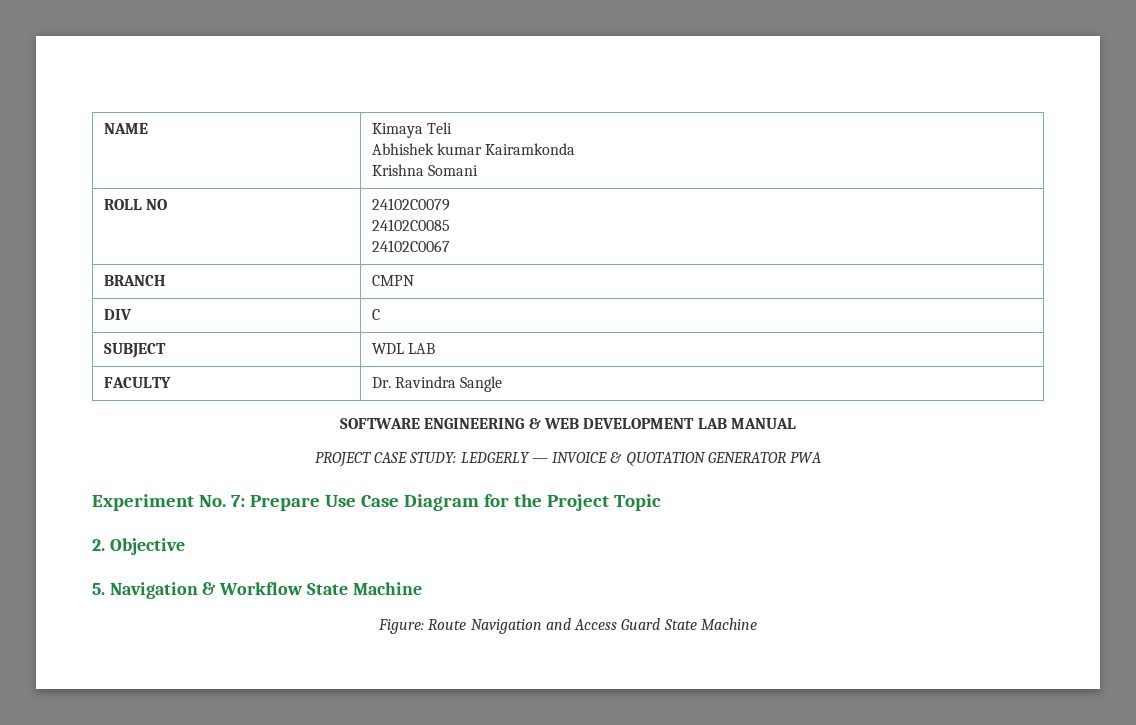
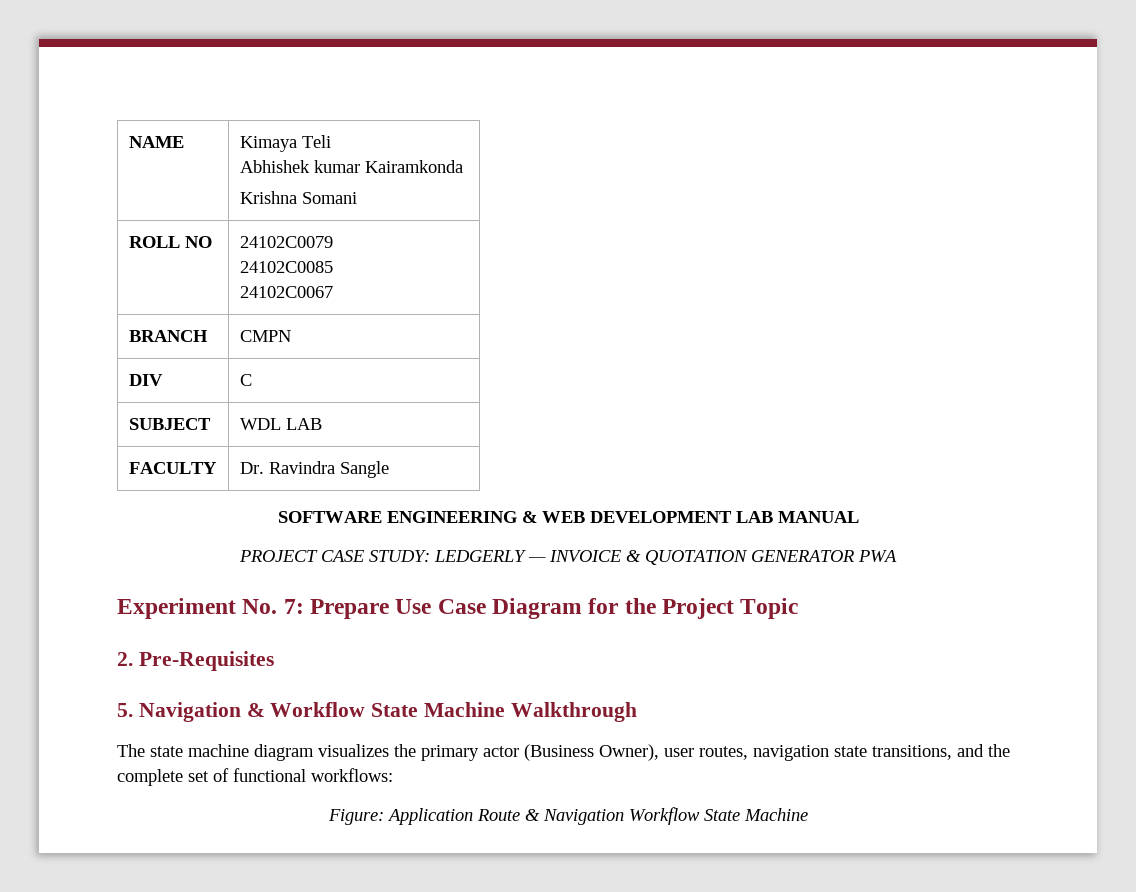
[109,538,185,555] Objective -> [138,651,274,671] Pre-Requisites
[377,618,661,634] // Figure: Route Navigation and Access Guard -> [510,702,637,722] [117,744,1010,761] [117,768,393,786] [327,807,700,825] Walkthrough // The state machine diagram visualizes the primary actor (Business Owner), user routes, navigation state transitions, and the complete set of functional workflows: // Figure: Application Route & Navigation Workflow

